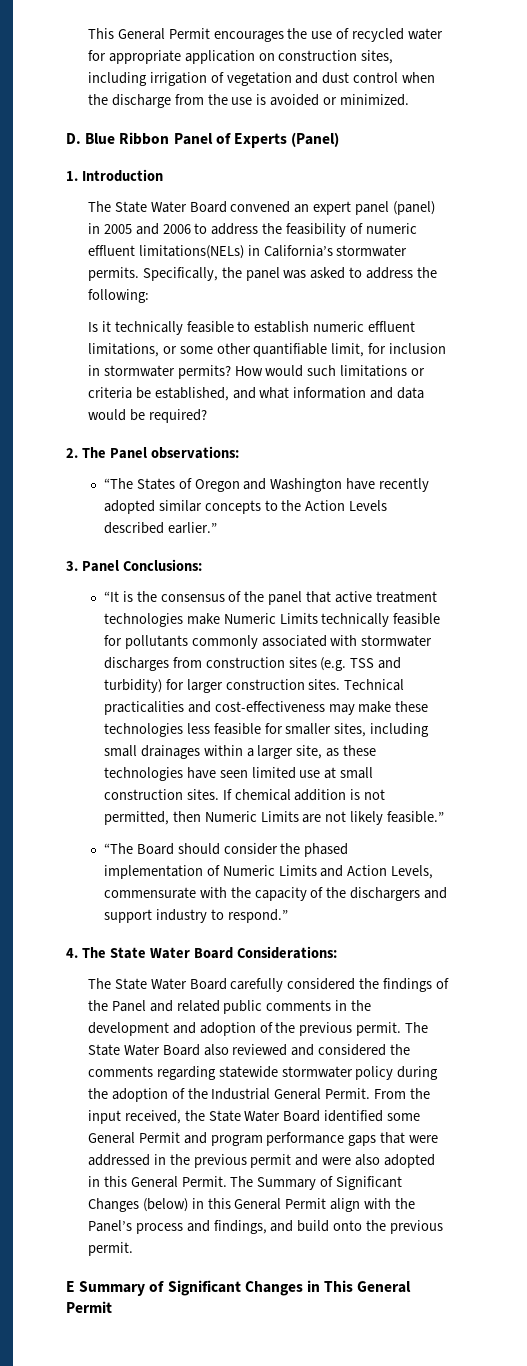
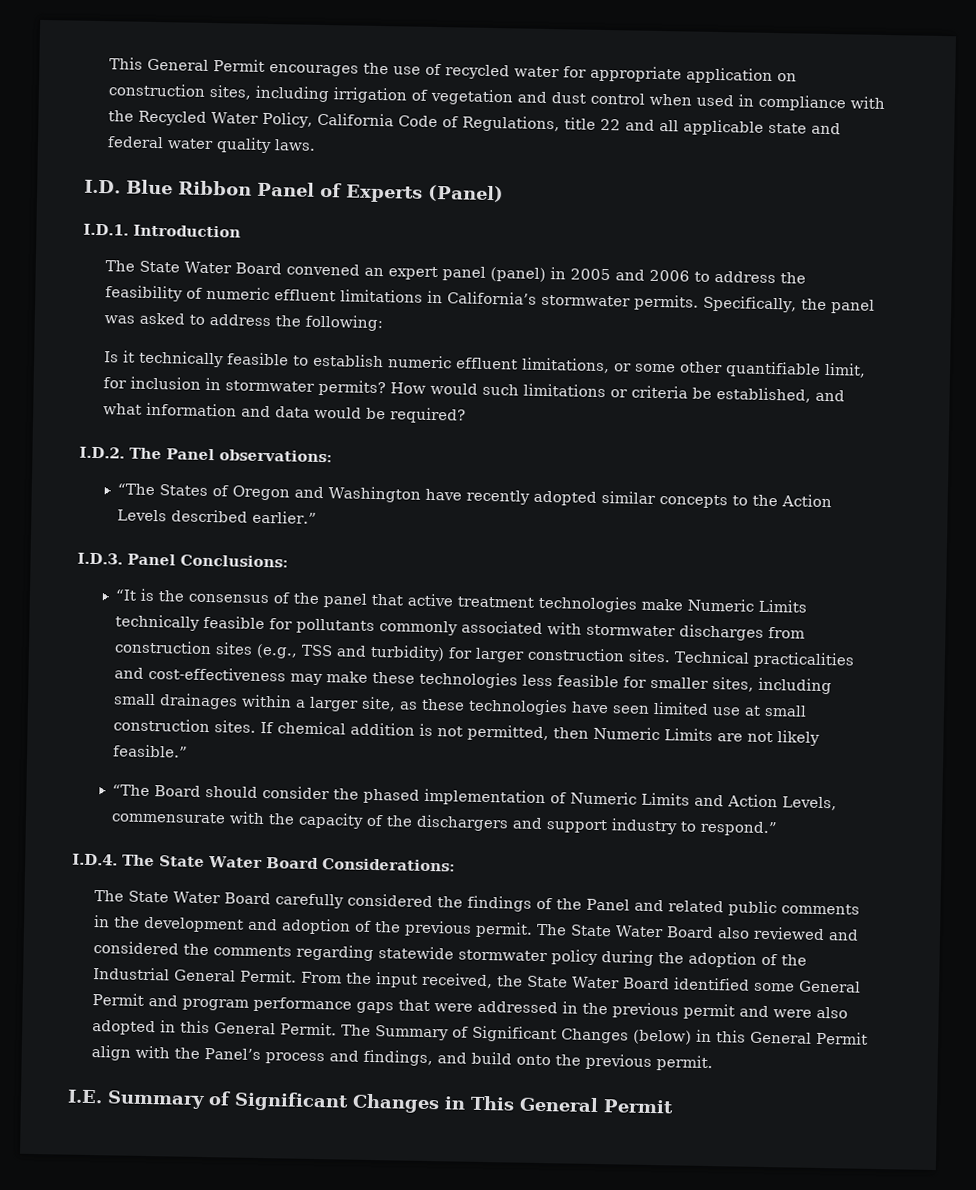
[87,94,410,108] [66,133,81,144] the discharge from the use is avoided or minimized. // D. -> [695,94,885,112] [107,110,841,136] [106,136,316,154] [84,179,121,194] used in compliance with the Recycled Water Policy, California Code of Regulations, title 22 and all applicable state and federal water quality laws. // I.D.
[66,171,78,181] 1. -> [83,223,129,236] I.D.1.
[138,245,244,259] limitations(NELs) -> [339,289,423,303] limitations
[66,448,78,458] 2. -> [79,446,125,459] I.D.2.
[66,561,78,571] 3. -> [77,552,123,565] I.D.3.
[320,657,347,671] (e.g. -> [256,643,299,659] (e.g.,
[66,948,78,958] 4. -> [72,853,118,866] I.D.4.
[66,1281,75,1292] E -> [67,1089,103,1104] I.E.

